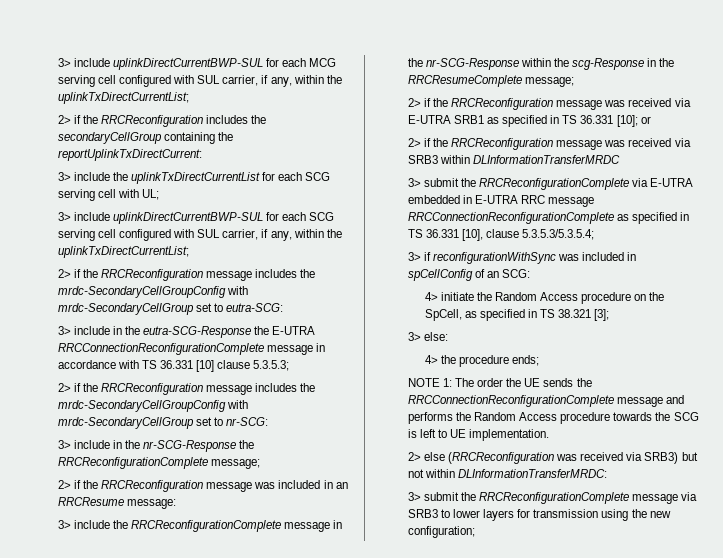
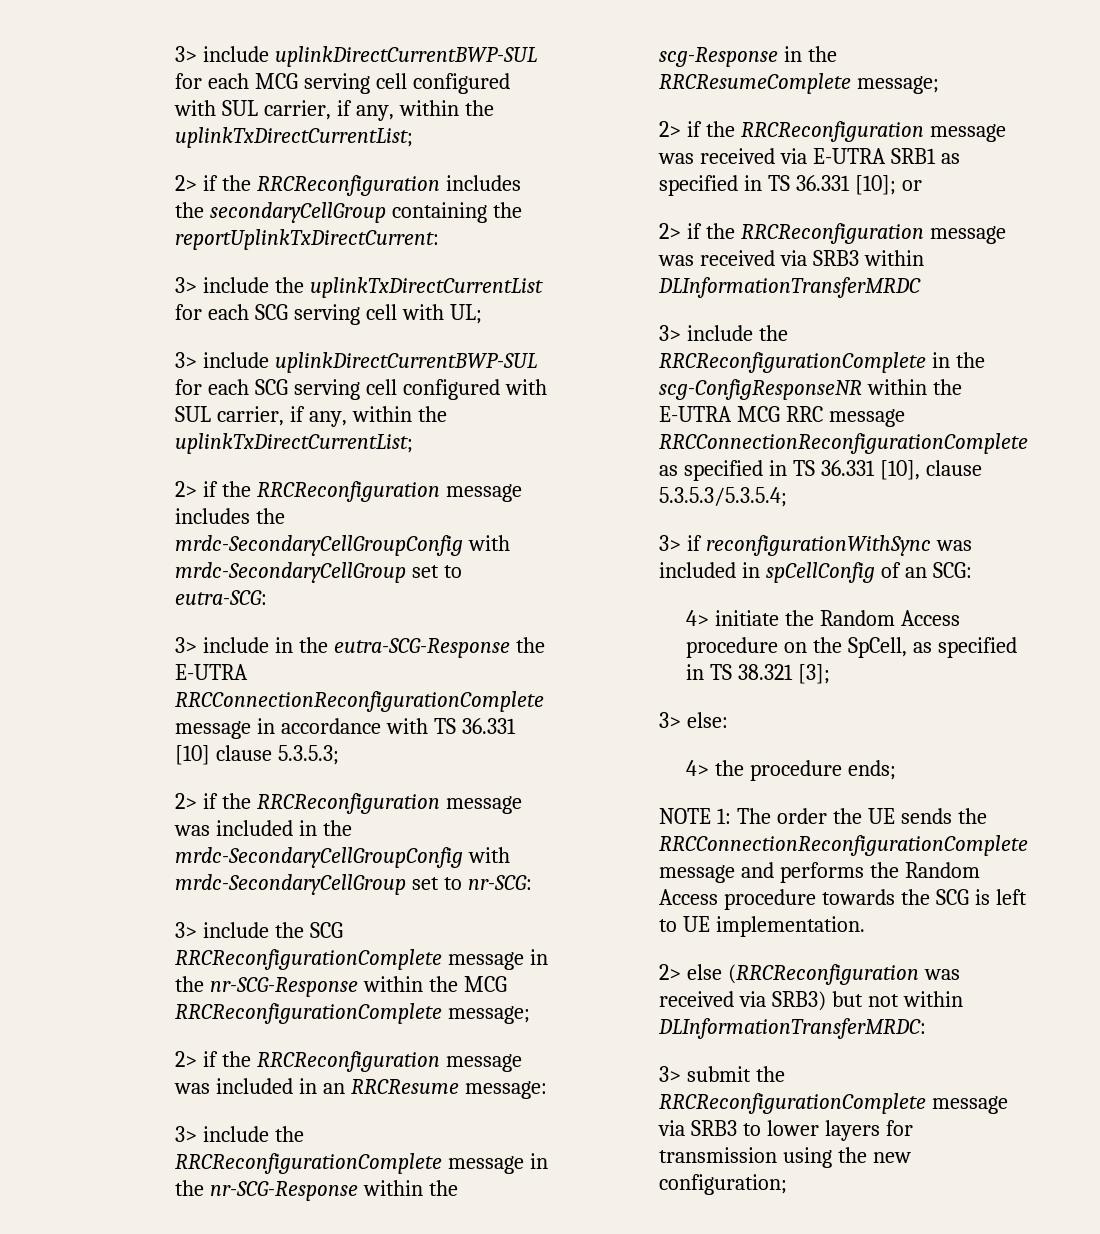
[255,383,298,392] includes -> [173,820,317,836] was included in
[113,440,255,452] in the nr-SCG-Response the -> [274,922,343,938] [174,949,548,970] [174,976,507,997] the SCG RRCReconfigurationComplete message in the nr-SCG-Response within the MCG
[423,178,694,190] [407,195,519,204] submit the RRCReconfigurationComplete via E-UTRA embedded in E-UTRA -> [686,325,788,341] [658,352,985,373] [658,379,962,400] [658,406,780,422] include the RRCReconfigurationComplete in the scg-ConfigResponseNR within the E-UTRA MCG

